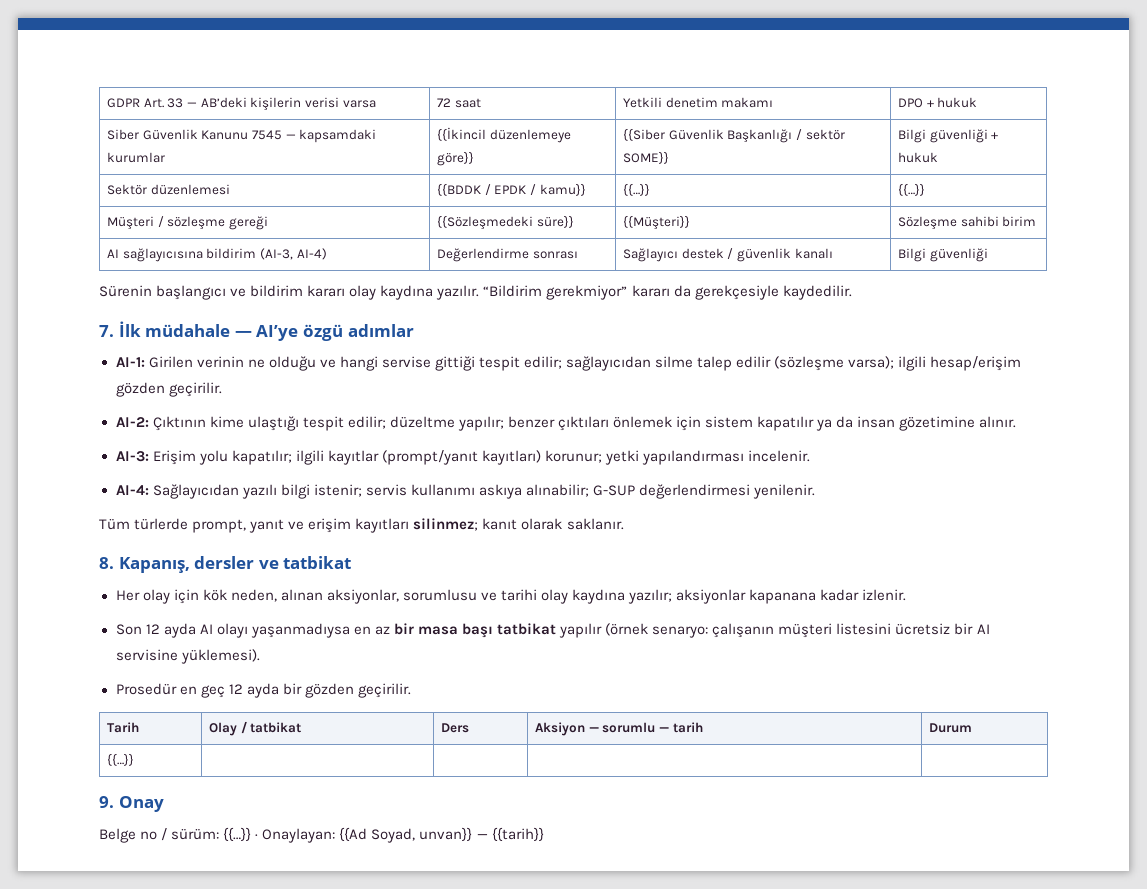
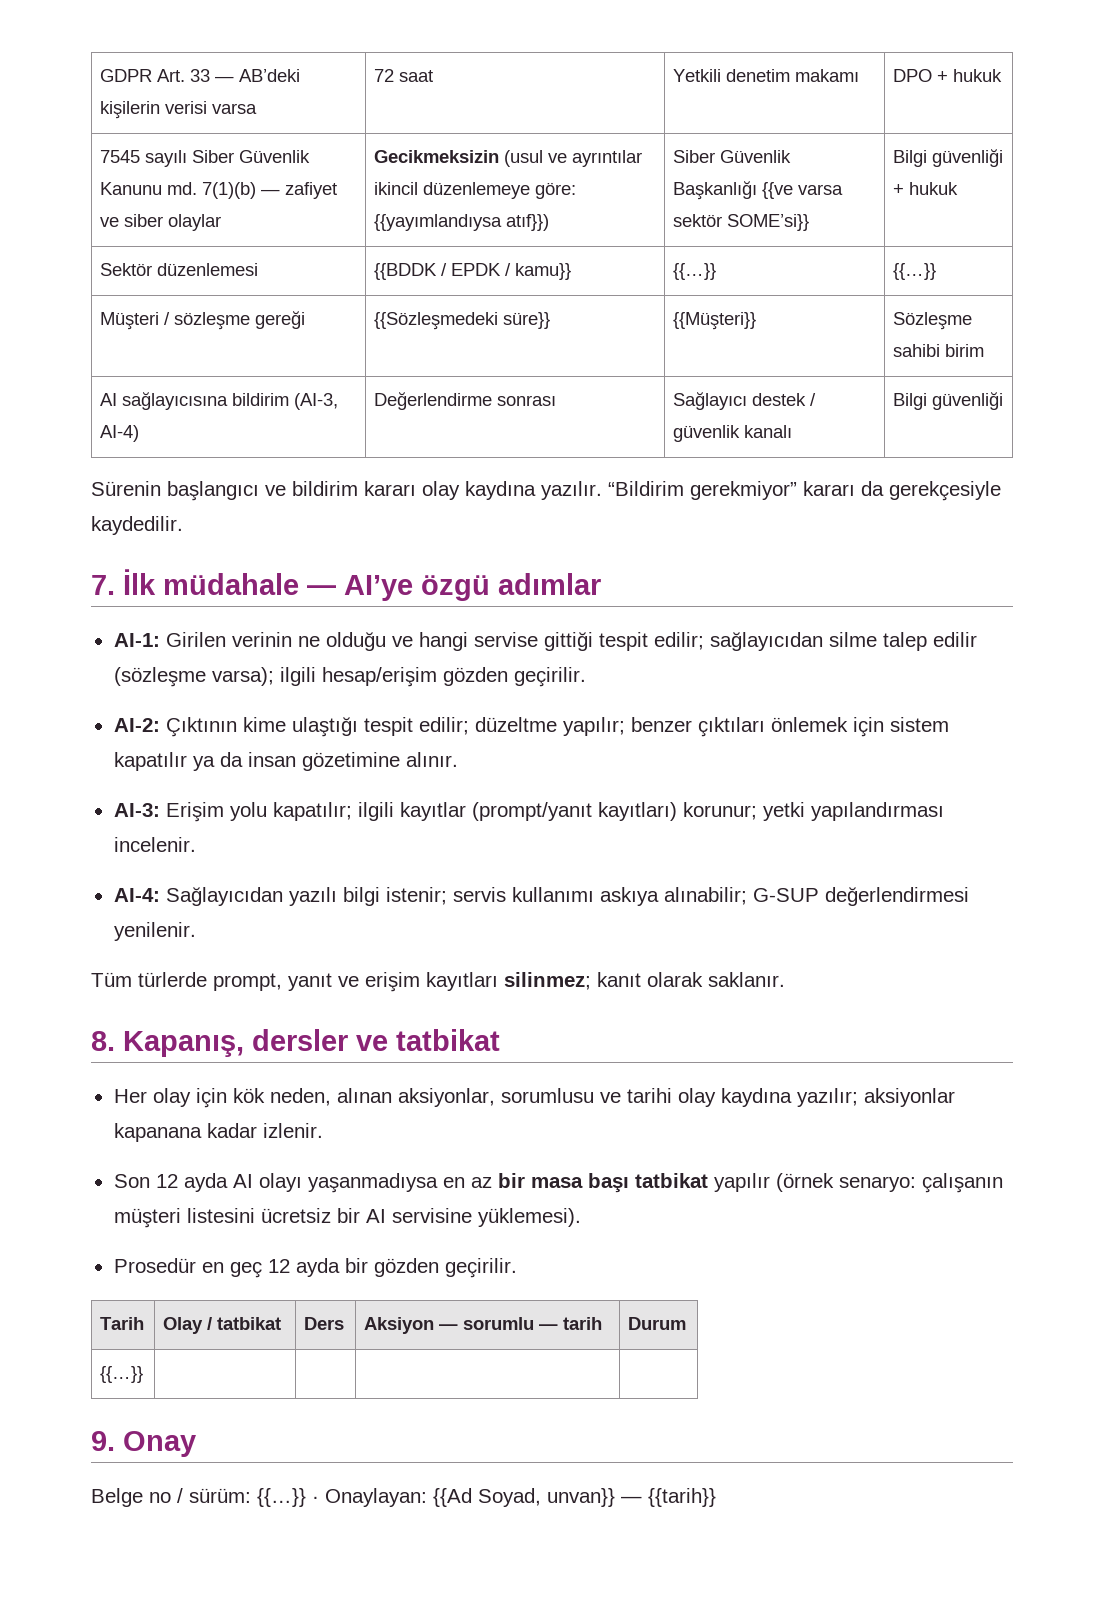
(978, 102) none -> [100,150,188,167] 7545 sayılı
[251,129,377,143] [107,152,166,163] [437,127,571,143] [437,151,475,166] [623,128,845,143] [623,151,670,164] 7545 — kapsamdaki kurumlar | {{İkincil düzenlemeye göre}} | {{Siber Güvenlik Başkanlığı / sektör SOME}} -> [167,182,338,199] [100,214,222,231] [374,150,643,167] [374,182,577,199] [374,214,550,231] [673,150,792,163] [673,181,844,200] [673,214,810,231] md. 7(1)(b) — zafiyet ve siber olaylar | Gecikmeksizin (usul ve ayrıntılar ikincil düzenlemeye göre: {{yayımlandıysa atıf}}) | Siber Güvenlik Başkanlığı {{ve varsa sektör SOME’si}}

